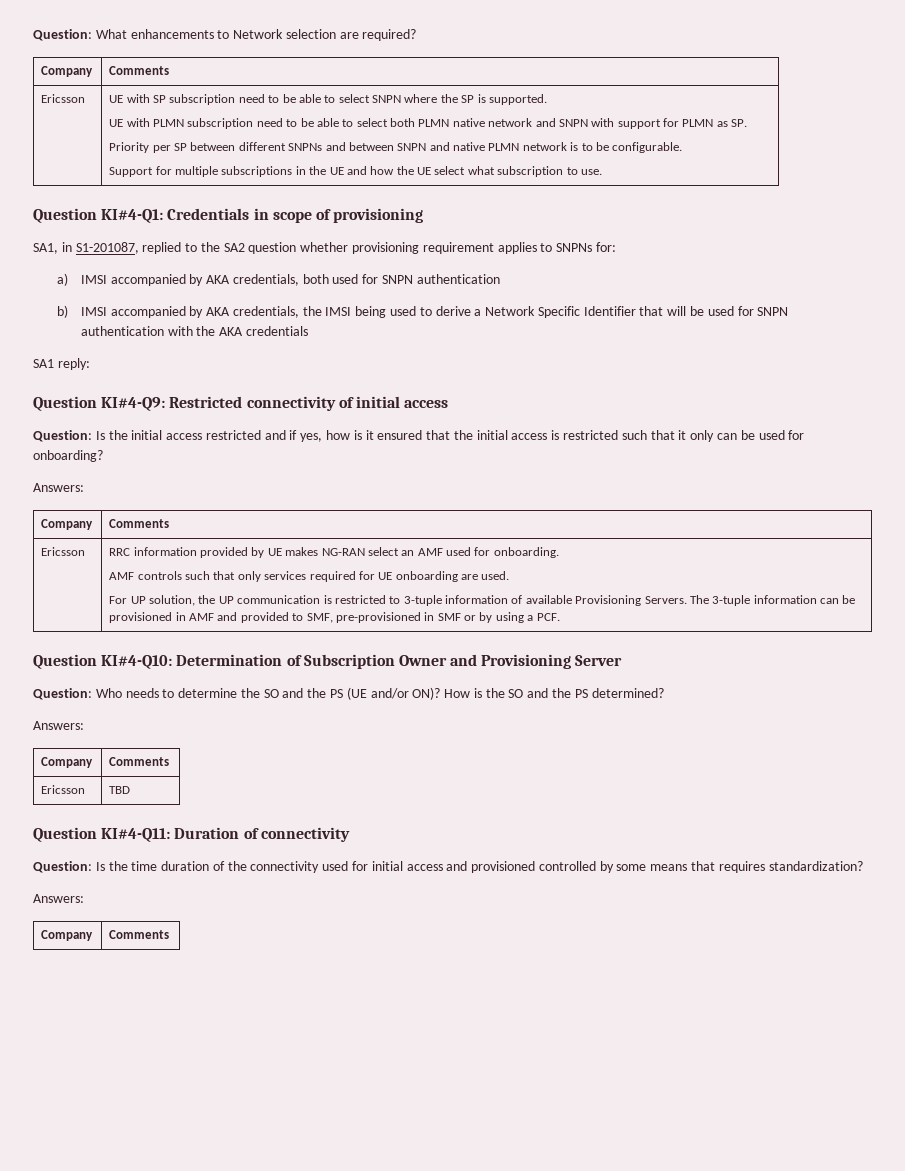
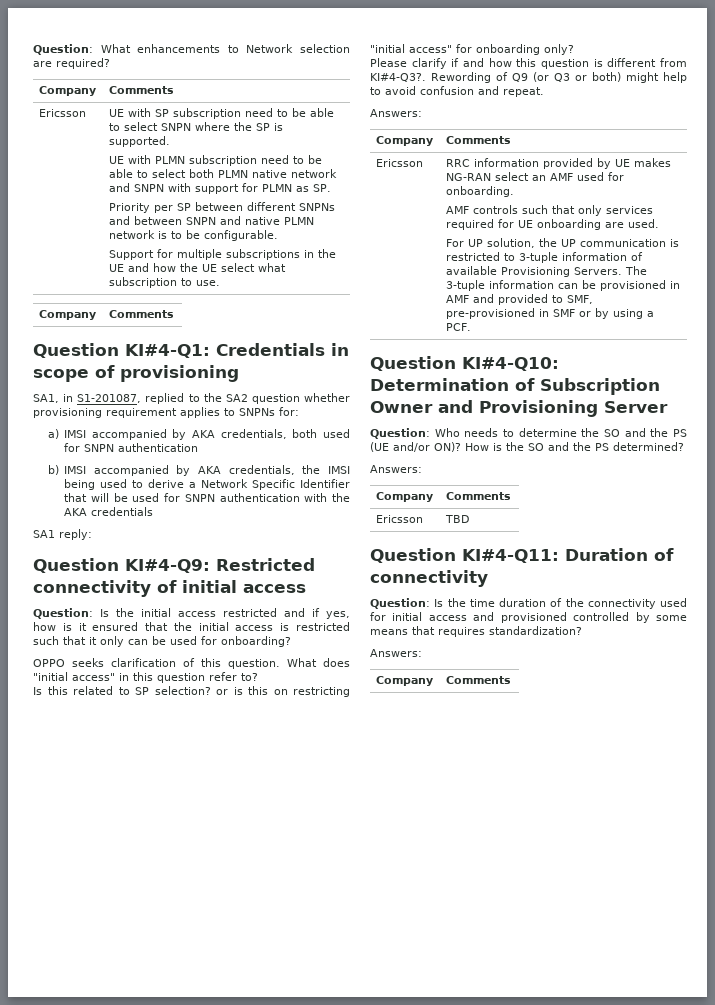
(602, 172) none -> [39,310,97,320] [109,310,175,318] // Company | Comments
(103, 456) none -> [33,658,350,669] [33,672,258,683] [33,686,350,697] [370,44,574,55] [370,58,687,69] [370,72,687,83] [370,86,544,97] // OPPO seeks clarification of this question. What does "initial access" in this question refer to? // Is this related to SP selection? or is this on restricting "initial access" for onboarding only? // Please clarify if and how this question is different from KI#4-Q3?. Rewording of Q9 (or Q3 or both) might help to avoid confusion and repeat.

